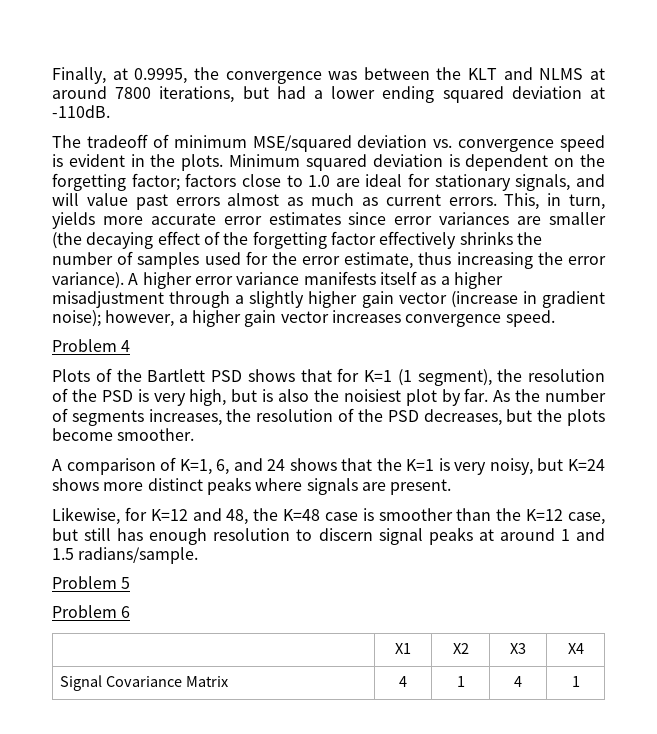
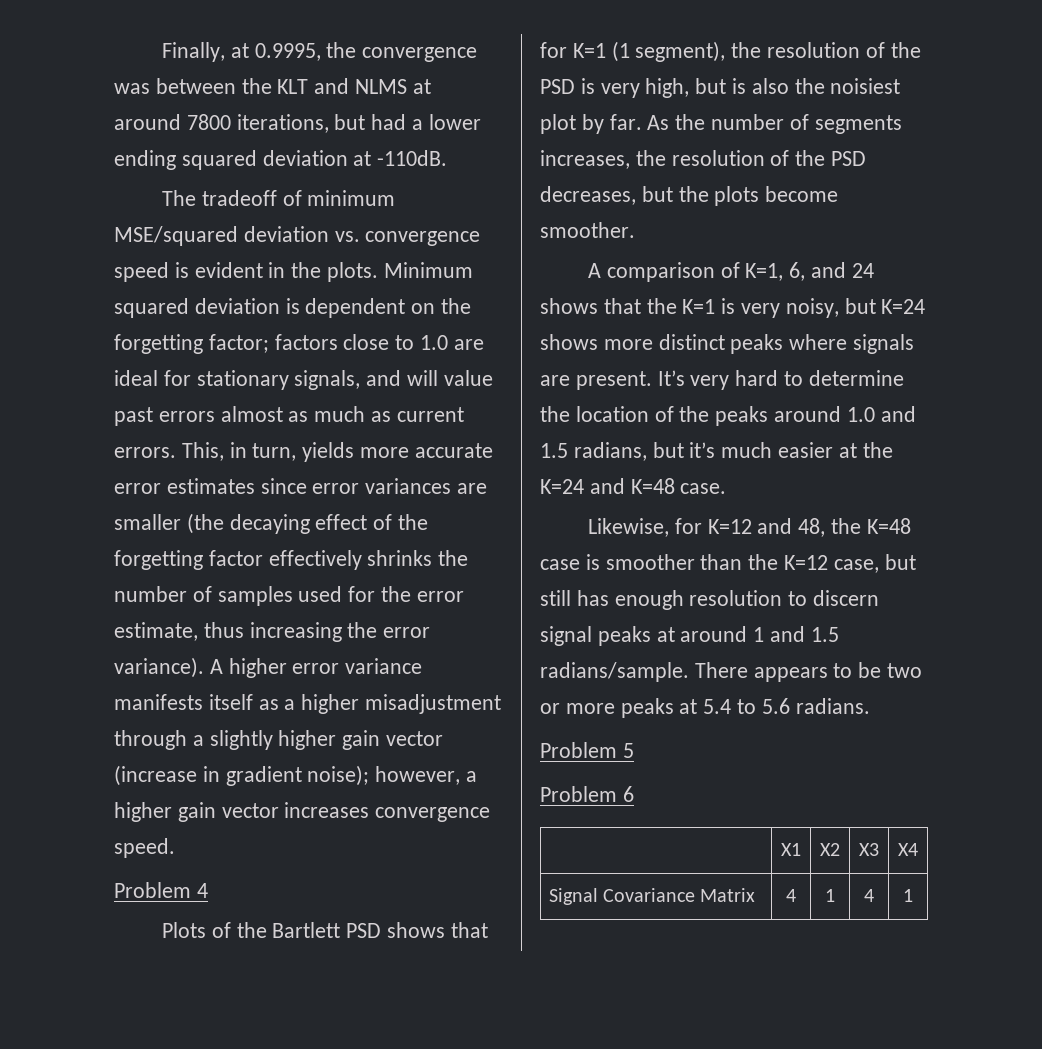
(452, 487) none -> [657,370,904,390] [540,406,916,426] [540,442,893,461] [540,478,727,494] It’s very hard to determine the location of the peaks around 1.0 and 1.5 radians, but it’s much easier at the K=24 and K=48 case.
(199, 555) none -> [694,662,923,682] [540,698,870,718] There appears to be two or more peaks at 5.4 to 5.6 radians.

